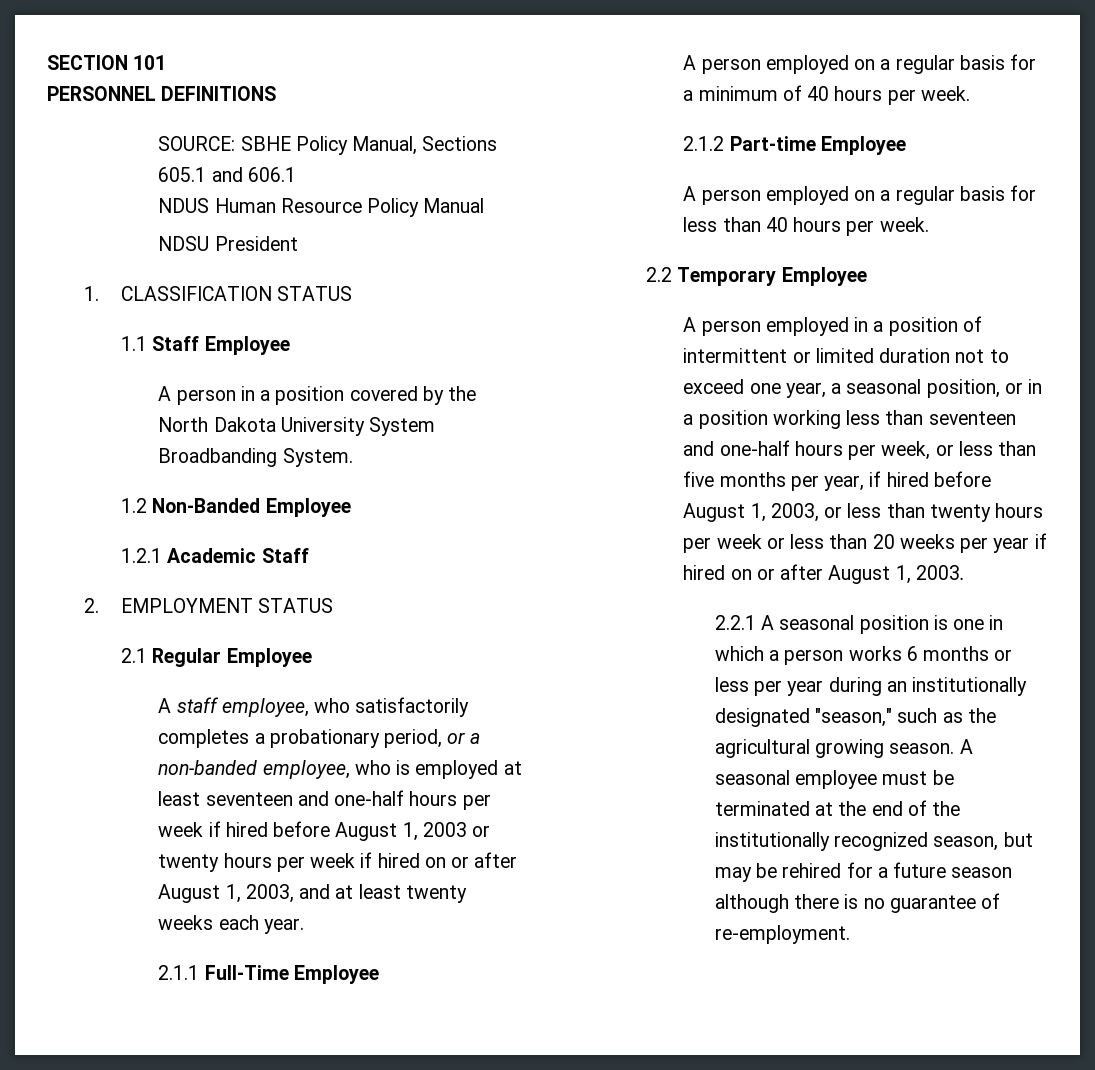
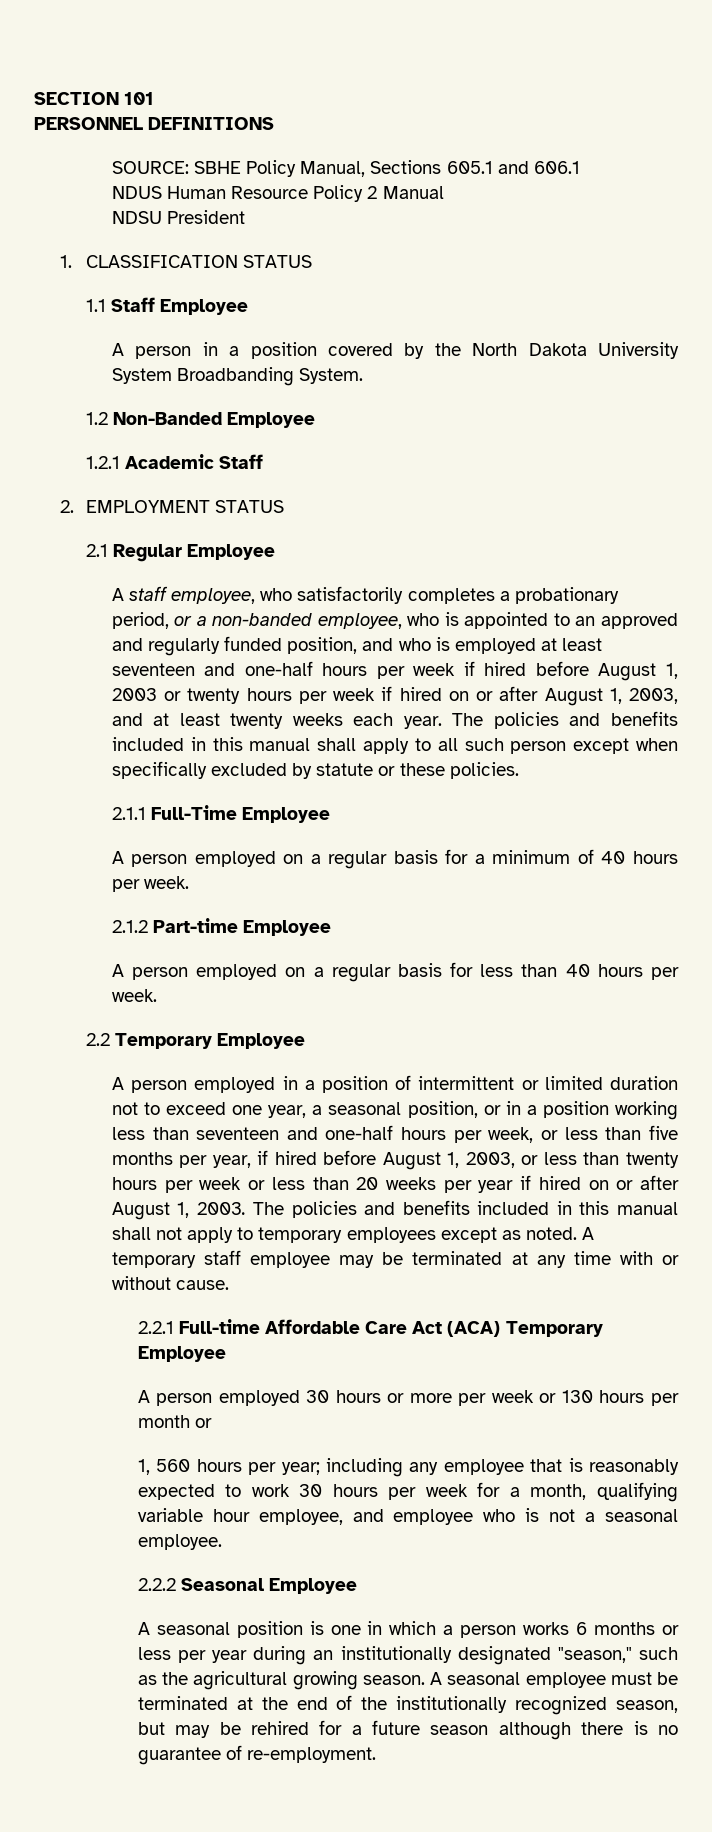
(420, 207) none -> [367,186,378,199] 2
(411, 767) none -> [464,612,679,629] [111,636,450,656] appointed to an approved and regularly funded position, and who is
(304, 926) none -> [452,711,678,729] [111,737,678,754] [111,761,519,779] The policies and benefits included in this manual shall apply to all such person except when specifically excluded by statute or these policies.
[714,615,756,630] // 2.2.1 -> [253,1200,679,1218] [111,1227,595,1243] [111,1250,679,1268] [111,1276,230,1290] [137,1319,603,1337] [137,1346,226,1362] [137,1390,680,1406] [137,1415,212,1428] [137,1458,680,1477] [137,1482,679,1502] [137,1508,679,1525] [137,1534,222,1550] [137,1578,358,1594] The policies and benefits included in this manual shall not apply to temporary employees except as noted. A temporary staff employee may be terminated at any time with or without cause. // 2.2.1 Full-time Affordable Care Act (ACA) Temporary Employee // A person employed 30 hours or more per week or 130 hours per month or // 1, 560 hours per year; including any employee that is reasonably expected to work 30 hours per week for a month, qualifying variable hour employee, and employee who is not a seasonal employee. // 2.2.2 Seasonal Employee //

